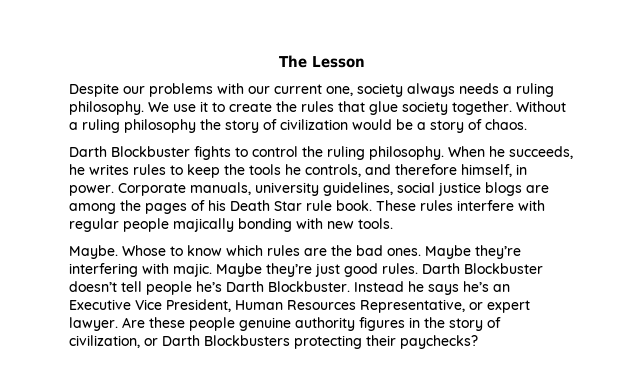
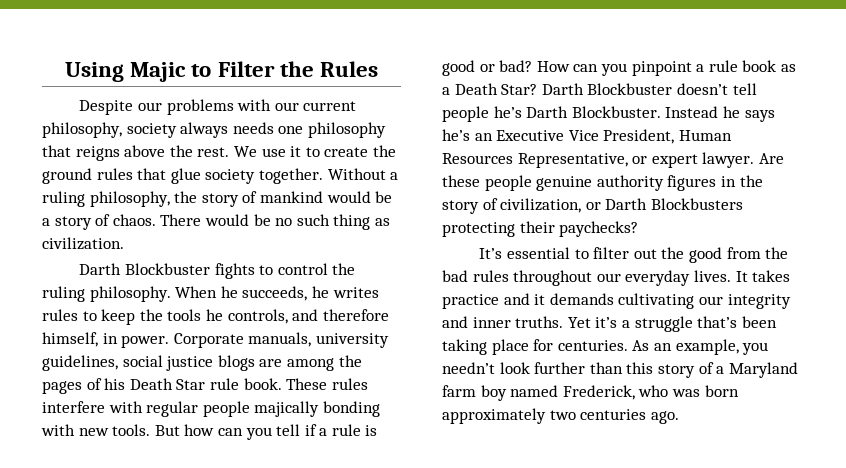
[278,55,365,68] The Lesson -> [64,61,379,82] Using Majic to Filter the Rules
[326,86,353,96] one, -> [42,122,122,138] philosophy,
[503,83,554,97] [69,101,144,115] a ruling philosophy. -> [278,122,386,138] [42,145,230,161] one philosophy that reigns above the rest.
(297, 106) none -> [42,168,92,184] ground
[124,119,348,133] philosophy the story of civilization -> [89,191,323,207] philosophy, the story of mankind
(527, 124) none -> [160,214,390,230] [42,237,124,250] There would be no such thing as civilization.
[69,245,521,259] [69,263,418,277] // Maybe. Whose to know which rules are the bad ones. Maybe they’re interfering with majic. Maybe they’re just good rules. -> [154,424,378,440] [442,60,796,76] [442,83,538,95] But how can you tell if a rule is good or bad? How can you pinpoint a rule book as a Death Star?
(478, 342) none -> [479,247,789,263] [442,270,791,286] [442,293,791,309] [442,316,777,332] [442,339,769,355] [442,362,798,378] [442,385,739,401] [442,408,679,424] // It’s essential to filter out the good from the bad rules throughout our everyday lives. It takes practice and it demands cultivating our integrity and inner truths. Yet it’s a struggle that’s been taking place for centuries. As an example, you needn’t look further than this story of a Maryland farm boy named Frederick, who was born approximately two centuries ago.

